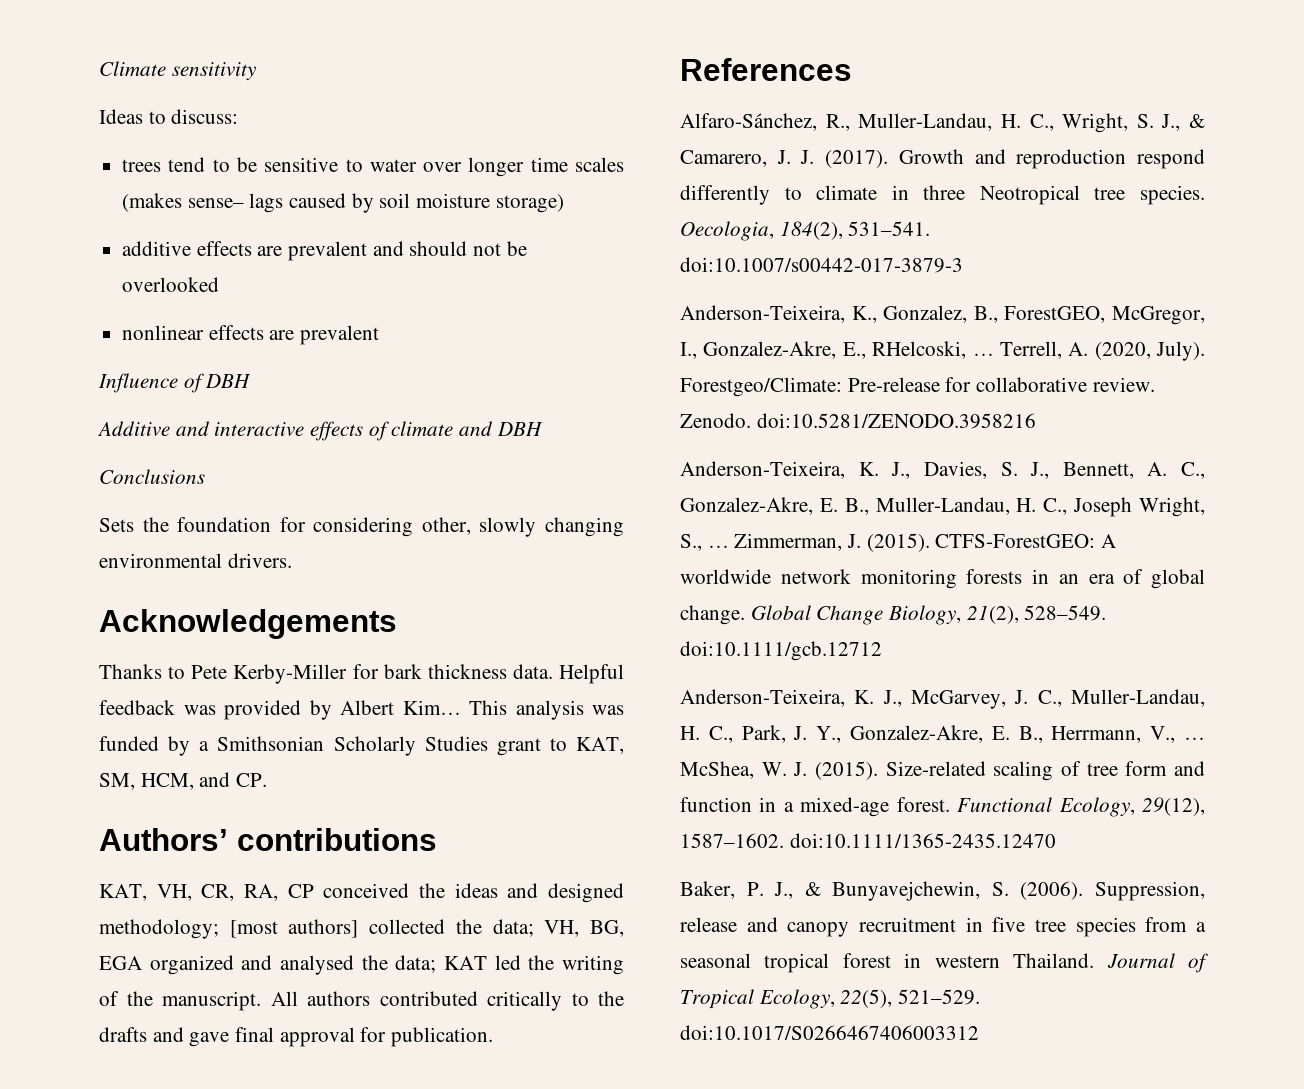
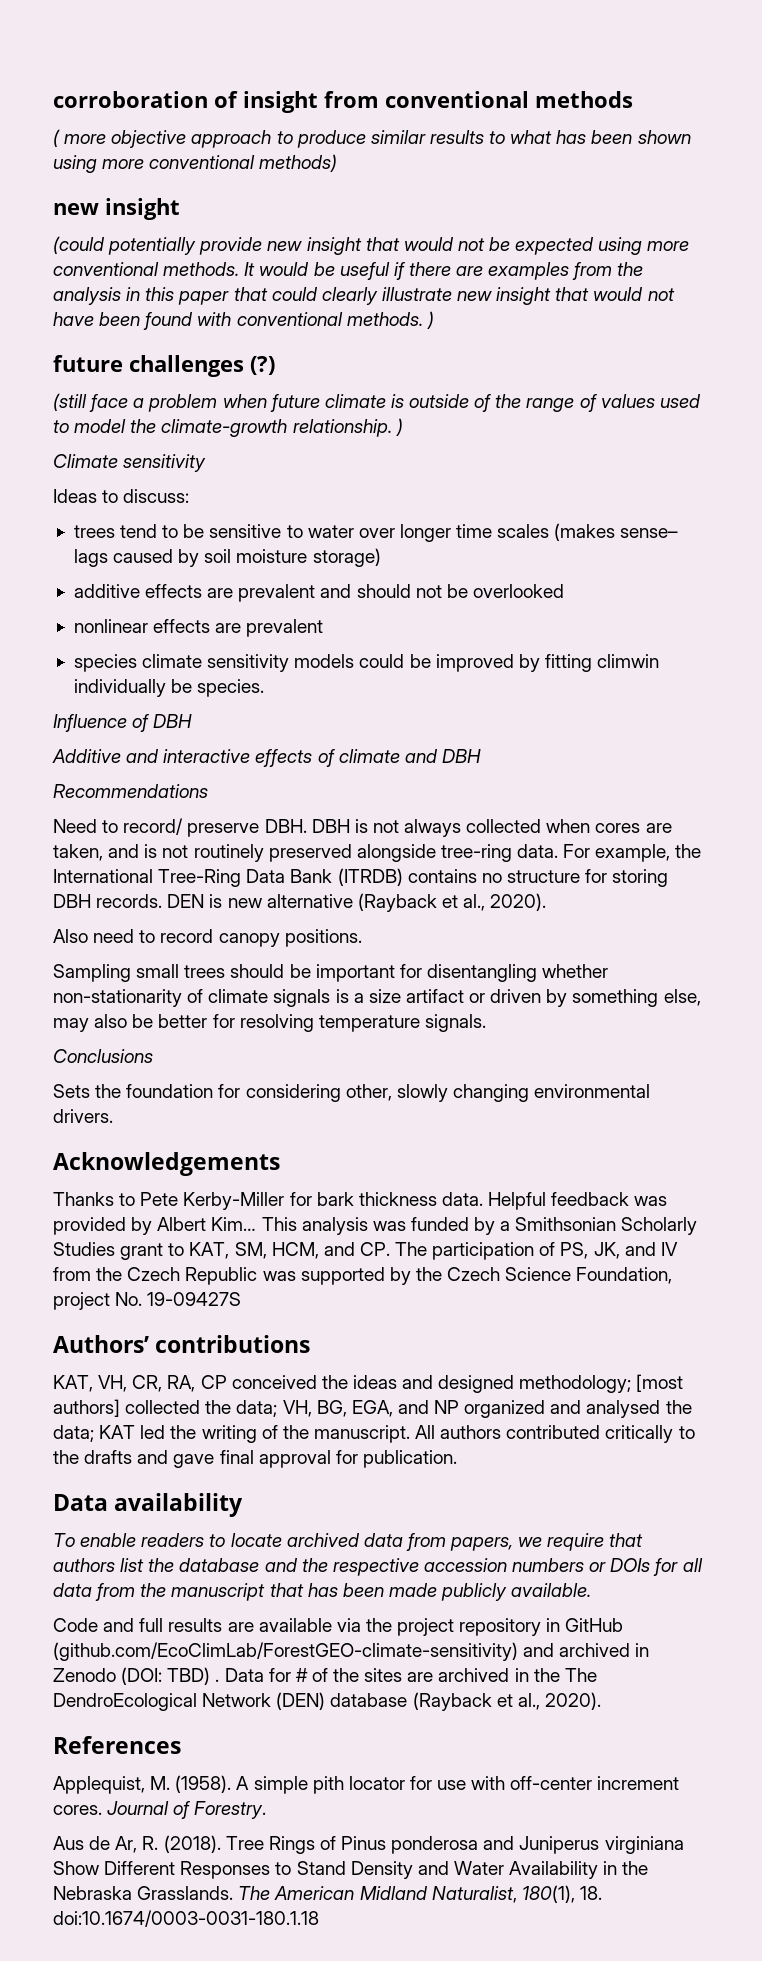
(99, 68) none -> [53,91,633,113] [53,129,691,148] [53,154,338,173] [53,198,180,220] [53,236,690,255] [53,262,644,280] [53,287,675,305] [53,311,434,330] [53,355,275,377] [53,393,701,412] [53,418,403,437] corroboration of insight from conventional methods // ( more objective approach to produce similar results to what has been shown using more conventional methods) // new insight // (could potentially provide new insight that would not be expected using more conventional methods. It would be useful if there are examples from the analysis in this paper that could clearly illustrate new insight that would not have been found with conventional methods. ) // future challenges (?) // (still face a problem when future climate is outside of the range of values used to model the climate-growth relationship. ) //
(380, 335) none -> [73,654,660,672] [73,679,265,697] // species climate sensitivity models could be improved by fitting climwin individually be species.
(543, 429) none -> [53,784,208,798] [53,818,672,837] [53,844,702,862] [53,868,669,887] [53,893,547,912] [53,929,362,947] [53,964,609,982] [53,989,701,1007] [53,1014,486,1032] // Recommendations // Need to record/ preserve DBH. DBH is not always collected when cores are taken, and is not routinely preserved alongside tree-ring data. For example, the International Tree-Ring Data Bank (ITRDB) contains no structure for storing DBH records. DEN is new alternative (Rayback et al., 2020). // Also need to record canopy positions. // Sampling small trees should be important for disentangling whether non-stationarity of climate signals is a size artifact or driven by something else, may also be better for resolving temperature signals.
(268, 780) none -> [395,1242,678,1260] [53,1267,673,1285] [53,1292,242,1310] The participation of PS, JK, and IV from the Czech Republic was supported by the Czech Science Foundation, project No. 19-09427S
[99,956,142,970] EGA -> [351,1400,460,1417] EGA, and NP
[680,58,852,81] [680,113,1205,133] [680,149,1205,169] [680,185,1205,205] [680,221,931,241] [680,257,963,273] [680,305,1205,325] [680,341,1205,361] [680,377,1155,397] [680,413,1036,429] [680,461,1205,479] [680,497,1205,517] [680,533,1117,552] [680,569,1205,589] [680,605,1107,625] [680,641,882,661] [680,689,1205,709] [680,725,1205,743] [680,761,1205,781] [680,797,1205,817] [680,833,1056,848] [680,881,1205,901] [680,917,1206,937] [680,953,1208,973] [680,989,981,1009] [680,1025,979,1040] References // Alfaro-Sánchez, R., Muller-Landau, H. C., Wright, S. J., & Camarero, J. J. (2017). Growth and reproduction respond differently to climate in three Neotropical tree species. Oecologia, 184(2), 531–541. doi:10.1007/s00442-017-3879-3 // Anderson-Teixeira, K., Gonzalez, B., ForestGEO, McGregor, I., Gonzalez-Akre, E., RHelcoski, … Terrell, A. (2020, July). Forestgeo/Climate: Pre-release for collaborative review. Zenodo. doi:10.5281/ZENODO.3958216 // Anderson-Teixeira, K. J., Davies, S. J., Bennett, A. C., Gonzalez-Akre, E. B., Muller-Landau, H. C., Joseph Wright, S., … Zimmerman, J. (2015). CTFS-ForestGEO: A worldwide network monitoring forests in an era of global change. Global Change Biology, 21(2), 528–549. doi:10.1111/gcb.12712 // Anderson-Teixeira, K. J., McGarvey, J. C., Muller-Landau, H. C., Park, J. Y., Gonzalez-Akre, E. B., Herrmann, V., … McShea, W. J. (2015). Size-related scaling of tree form and function in a mixed-age forest. Functional Ecology, 29(12), 1587–1602. doi:10.1111/1365-2435.12470 // Baker, P. J., & Bunyavejchewin, S. (2006). Suppression, release and canopy recruitment in five tree species from a seasonal tropical forest in western Thailand. Journal of Tropical Ecology, 22(5), 521–529. doi:10.1017/S0266467406003312 -> [53,1493,244,1517] [53,1533,644,1551] [53,1558,703,1576] [53,1583,592,1601] [53,1618,624,1636] [53,1642,650,1661] [53,1667,597,1685] [53,1692,601,1711] [53,1736,181,1754] [53,1775,680,1794] [53,1801,267,1819] [53,1835,684,1854] [53,1861,649,1879] [53,1885,602,1903] [53,1910,319,1927] Data availability // To enable readers to locate archived data from papers, we require that authors list the database and the respective accession numbers or DOIs for all data from the manuscript that has been made publicly available. // Code and full results are available via the project repository in GitHub (github.com/EcoClimLab/ForestGEO-climate-sensitivity) and archived in Zenodo (DOI: TBD) . Data for # of the sites are archived in the The DendroEcological Network (DEN) database (Rayback et al., 2020). // References // Applequist, M. (1958). A simple pith locator for use with off-center increment cores. Journal of Forestry. // Aus de Ar, R. (2018). Tree Rings of Pinus ponderosa and Juniperus virginiana Show Different Responses to Stand Density and Water Availability in the Nebraska Grasslands. The American Midland Naturalist, 180(1), 18. doi:10.1674/0003-0031-180.1.18

